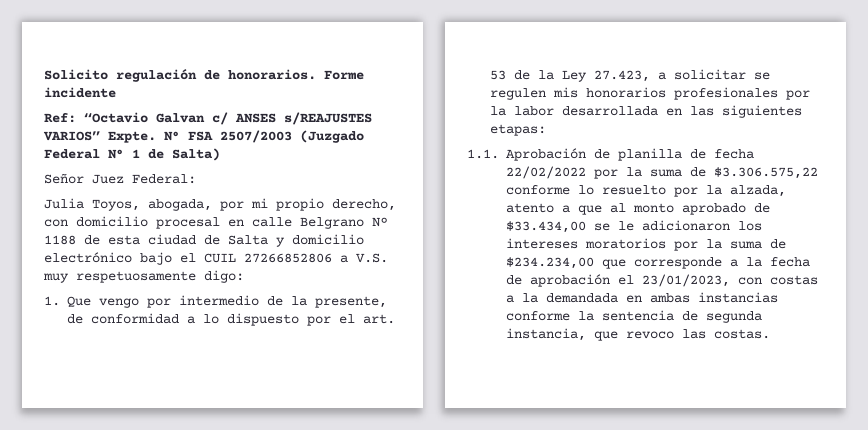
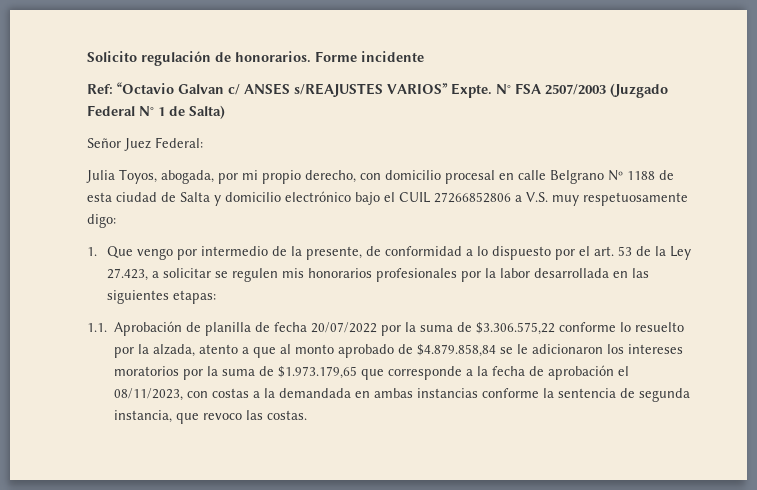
[506,166,586,179] 22/02/2022 -> [311,322,378,333] 20/07/2022
[506,221,586,233] $33.434,00 -> [417,344,497,357] $4.879.858,84
[506,257,594,269] $234.234,00 -> [278,366,358,379] $1.973.179,65
[642,274,730,287] 23/01/2023, -> [114,388,184,401] 08/11/2023,

